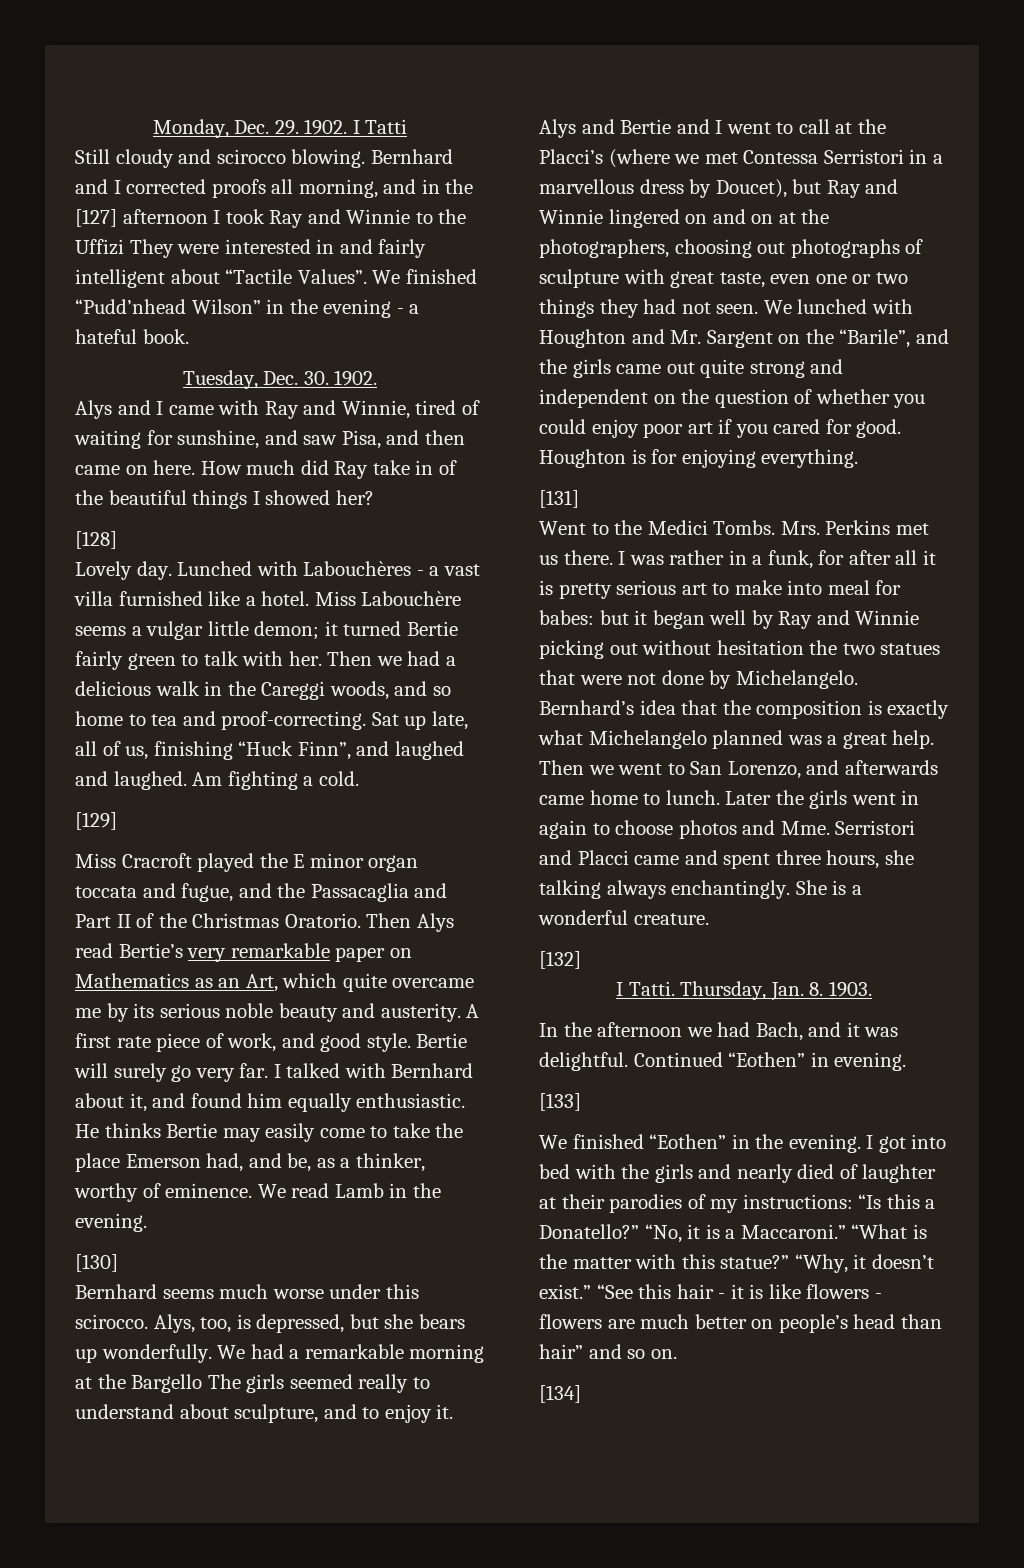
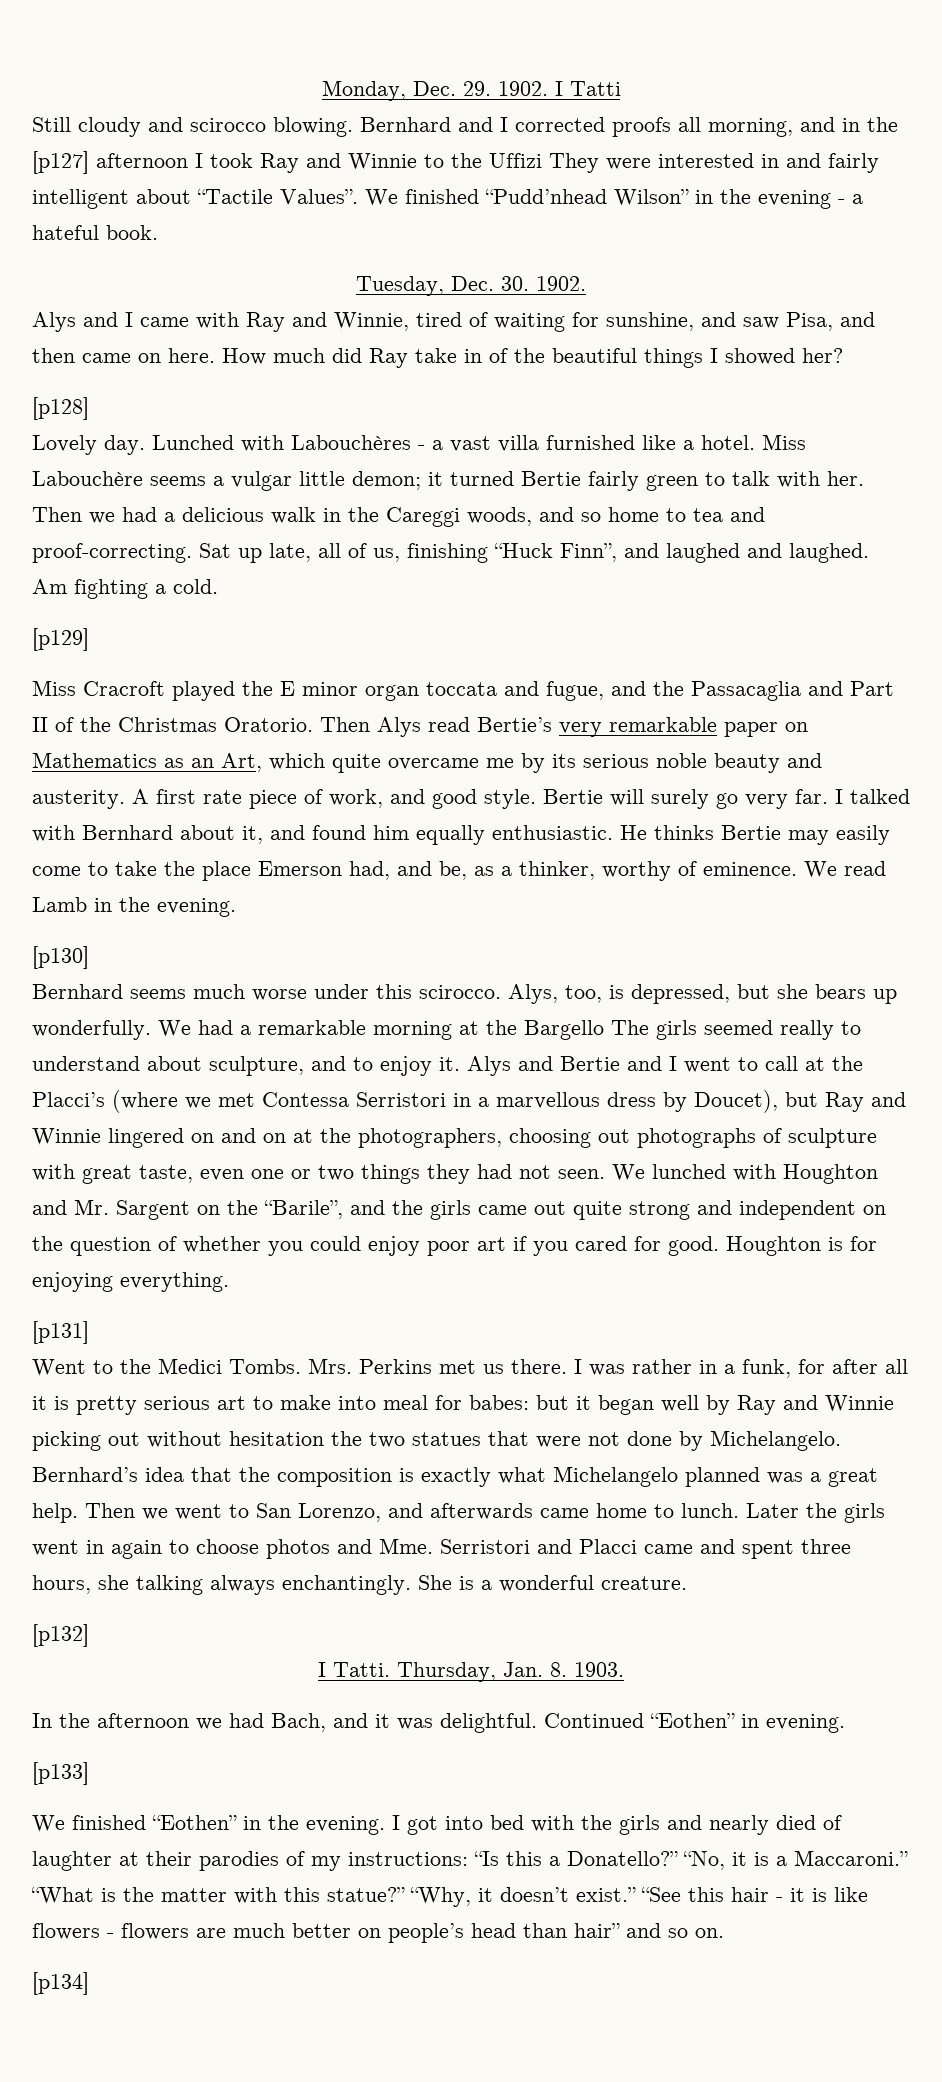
[75,209,117,227] [127] -> [32,151,89,174] [p127]
[75,531,117,549] [128] -> [32,397,89,420] [p128]
[75,812,117,830] [129] -> [32,628,89,651] [p129]
[75,1254,118,1272] [130] -> [32,946,89,969] [p130]
[539,490,579,508] [131] -> [32,1321,89,1344] [p131]
[539,951,581,969] [132] -> [32,1624,89,1647] [p132]
[539,1093,581,1111] [133] -> [32,1762,89,1785] [p133]
[539,1385,581,1403] [134] -> [32,1972,89,1995] [p134]

